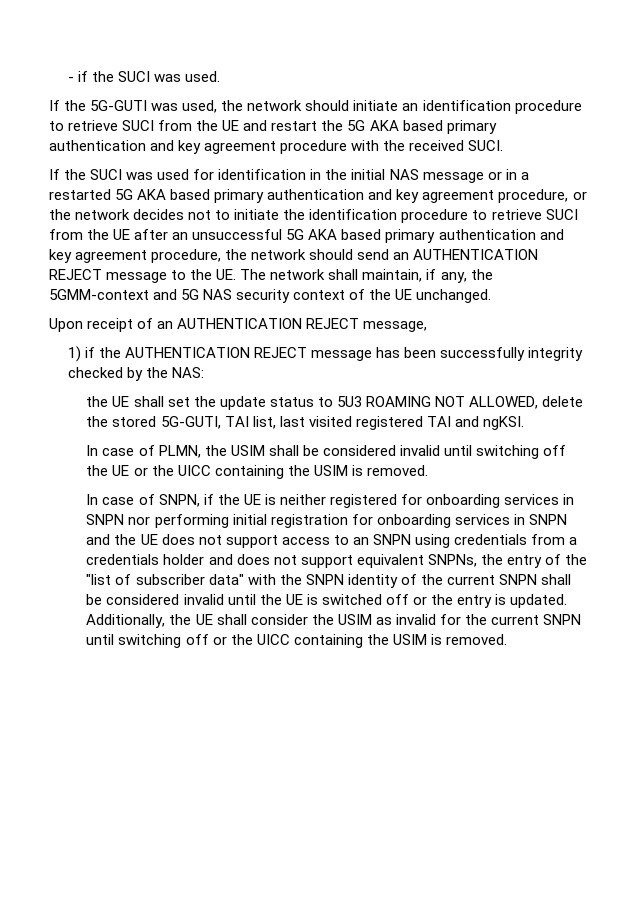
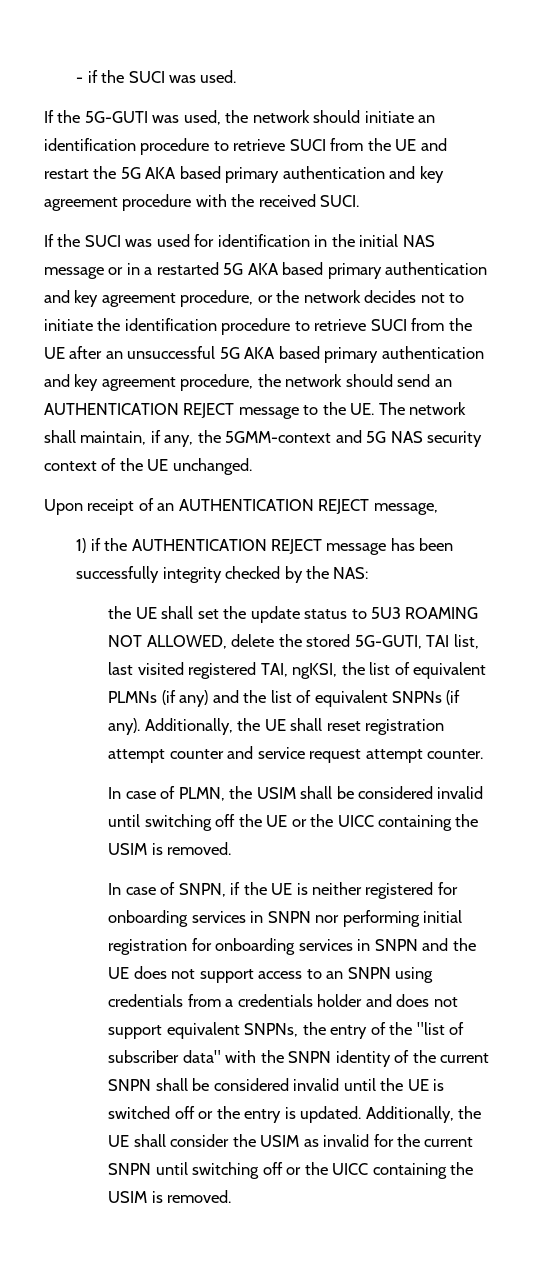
[426,416,524,430] TAI and ngKSI. -> [260,662,486,679] [108,690,461,707] [108,718,445,735] [108,746,484,763] TAI, ngKSI, the list of equivalent PLMNs (if any) and the list of equivalent SNPNs (if any). Additionally, the UE shall reset registration attempt counter and service request attempt counter.

